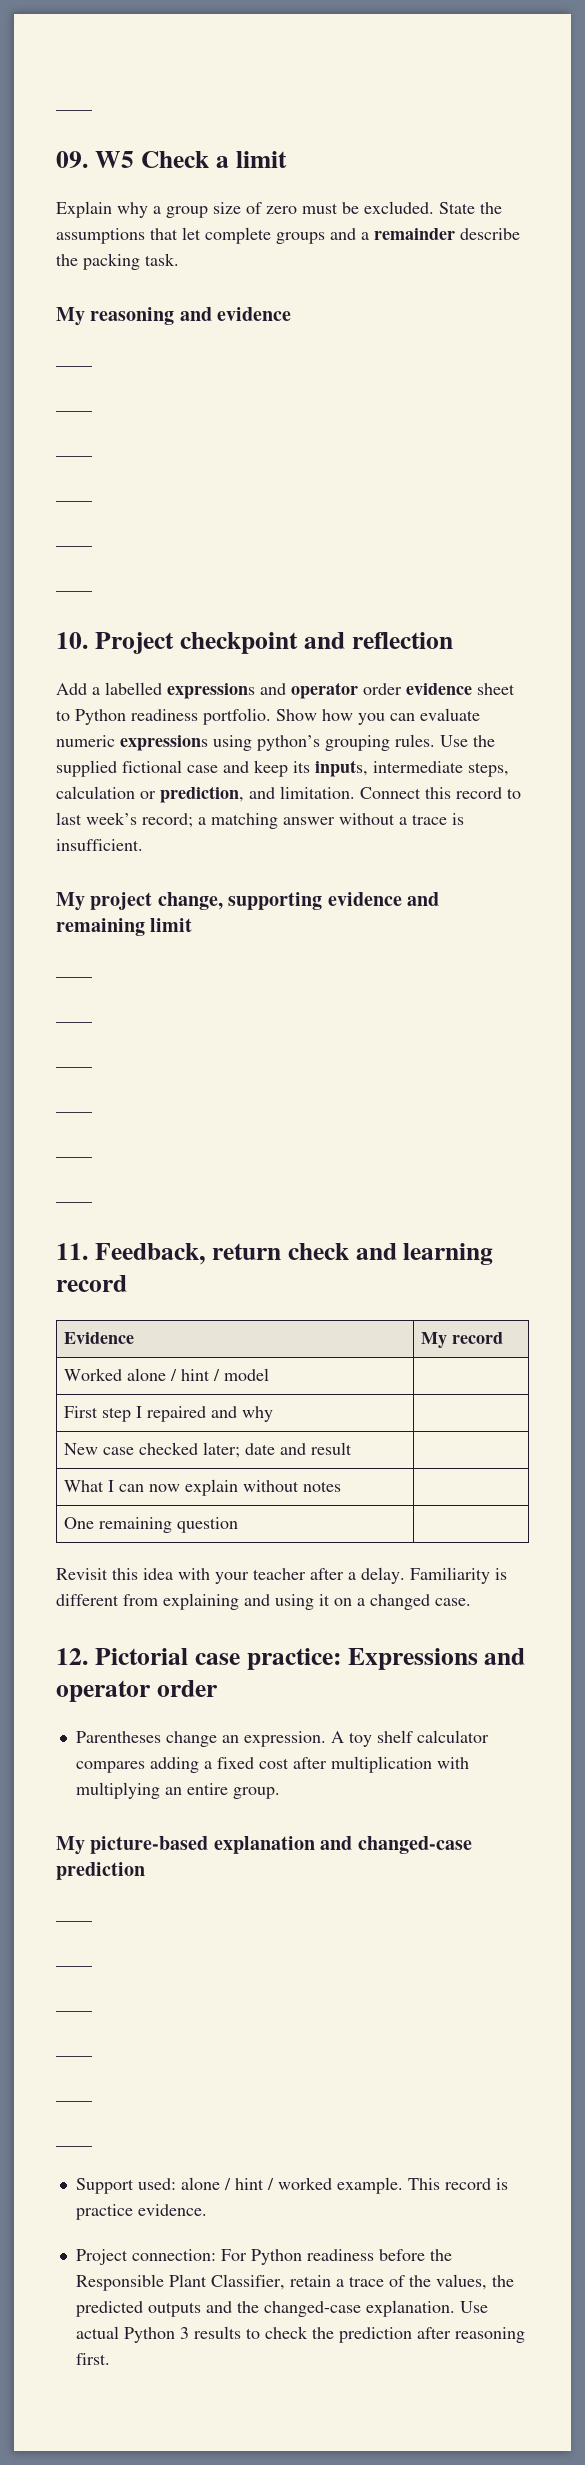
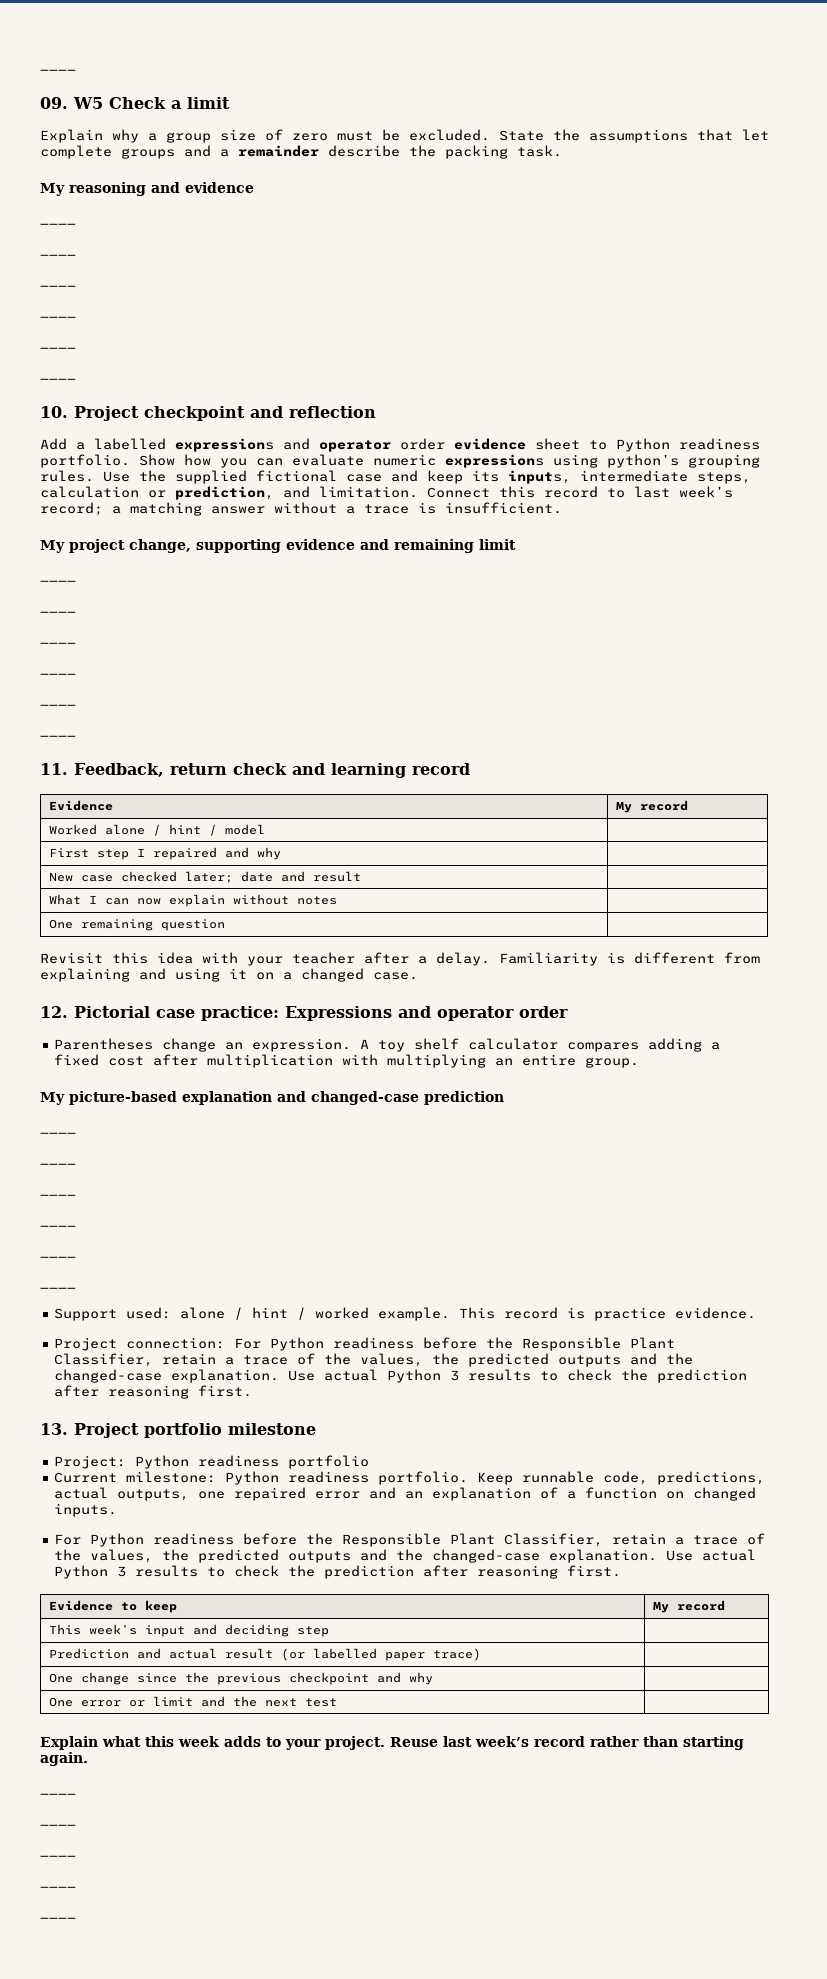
(110, 2359) none -> [40,1423,316,1438] [54,1455,370,1469] [54,1471,766,1485] [54,1487,757,1501] [54,1503,118,1517] [54,1533,766,1547] [54,1549,757,1563] [54,1565,622,1579] [48,1600,177,1613] [652,1600,725,1613] [48,1624,329,1637] [48,1648,481,1661] [48,1672,433,1685] [48,1696,337,1707] [40,1736,744,1750] [40,1752,88,1766] [40,1793,76,1795] [40,1824,76,1826] [40,1855,76,1857] [40,1886,76,1888] [40,1917,76,1919] // 13. Project portfolio milestone // Project: Python readiness portfolio // Current milestone: Python readiness portfolio. Keep runnable code, predictions, actual outputs, one repaired error and an explanation of a function on changed inputs. // For Python readiness before the Responsible Plant Classifier, retain a trace of the values, the predicted outputs and the changed-case explanation. Use actual Python 3 results to check the prediction after reasoning first. // Evidence to keep | My record // This week’s input and deciding step | // Prediction and actual result (or labelled paper trace) | // One change since the previous checkpoint and why | // One error or limit and the next test | // Explain what this week adds to your project. Reuse last week’s record rather than starting again. // ____ // ____ // ____ // ____ // ____

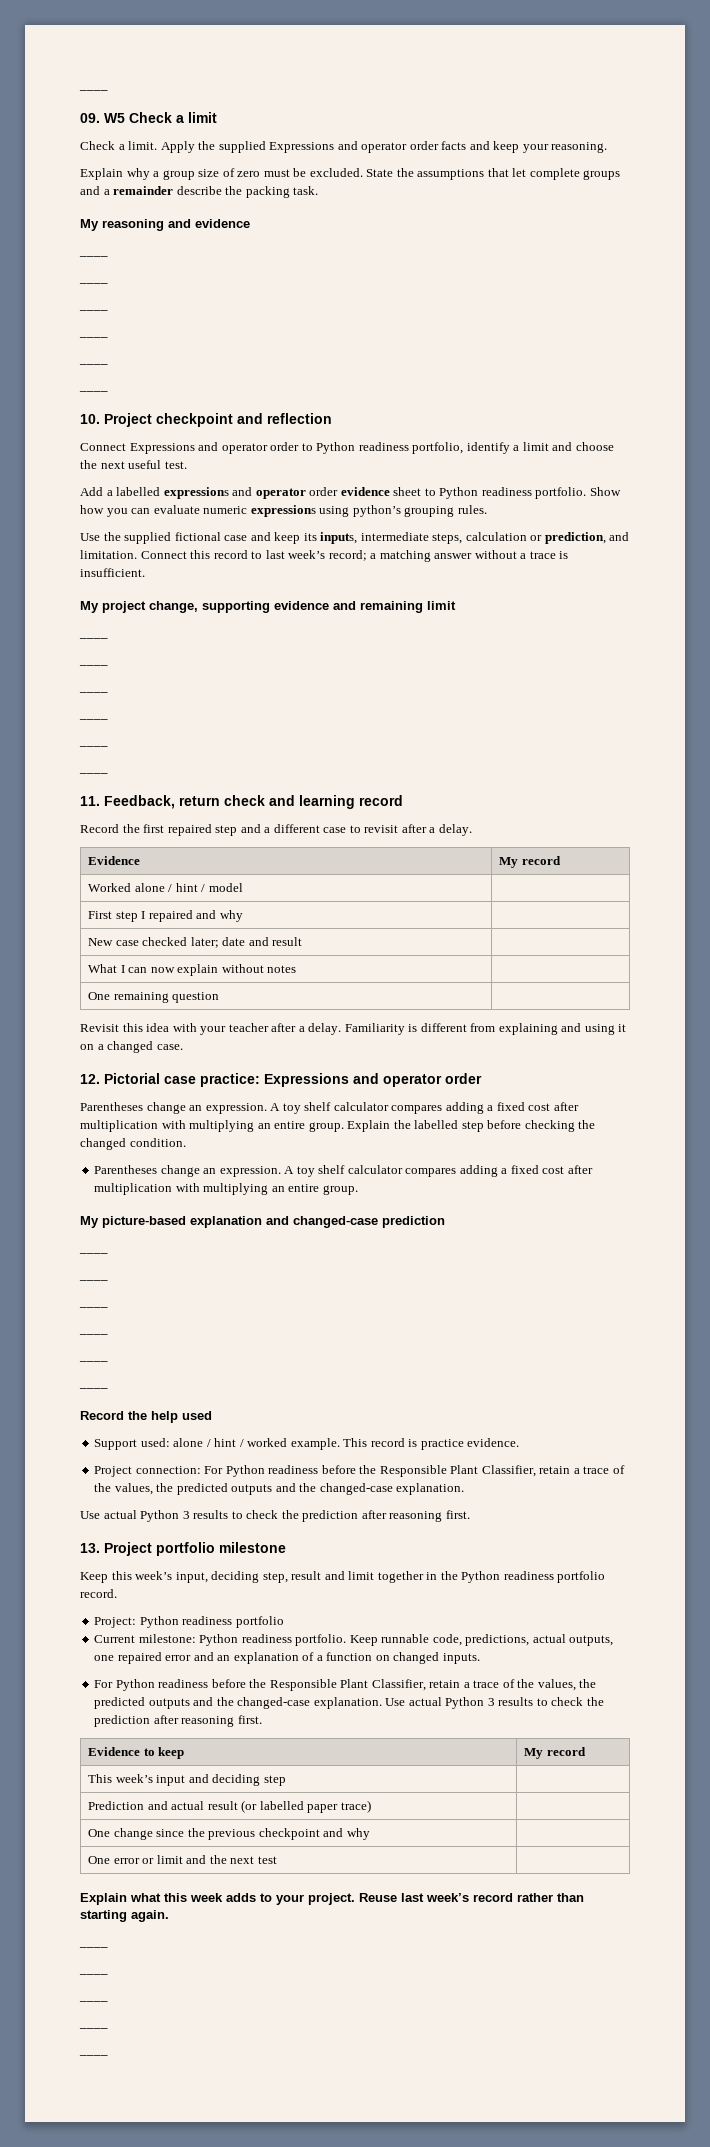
(230, 103) none -> [80,141,608,153] // Check a limit. Apply the supplied Expressions and operator order facts and keep your reasoning.
(376, 412) none -> [80,442,614,454] [80,460,187,469] // Connect Expressions and operator order to Python readiness portfolio, identify a limit and choose the next useful test.
(94, 476) none -> (487, 509) //
(470, 769) none -> [80,824,472,836] // Record the first repaired step and a different case to revisit after a delay.
(568, 1012) none -> [80,1102,579,1114] [80,1120,596,1132] [80,1138,186,1150] // Parentheses change an expression. A toy shelf calculator compares adding a fixed cost after multiplication with multiplying an entire group. Explain the labelled step before checking the changed condition.
(76, 1288) none -> [80,1411,212,1423] // Record the help used
(280, 1376) none -> (465, 1489) //
(316, 1429) none -> [80,1571,606,1583] [80,1589,117,1598] // Keep this week’s input, deciding step, result and limit together in the Python readiness portfolio record.

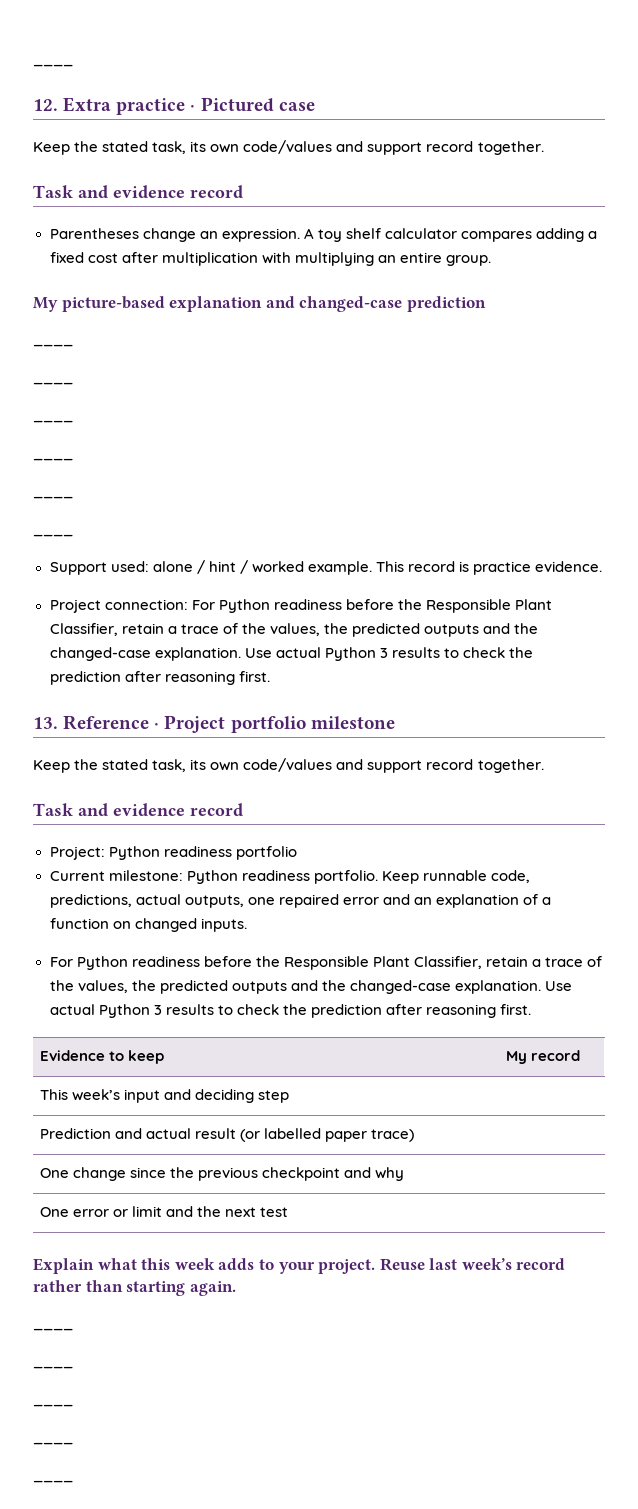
[79,89,108,91] [80,112,217,123] [80,141,608,153] [80,168,621,180] [80,186,319,198] [80,219,250,231] [79,255,108,257] [79,282,108,284] [79,309,108,311] [79,336,108,338] [79,363,108,365] [79,390,108,392] [80,413,332,427] [80,442,614,454] [80,460,187,469] [80,487,621,499] [80,505,487,517] [80,532,630,544] [80,550,569,562] [80,568,145,577] [80,601,456,613] [79,637,108,639] [79,664,108,666] [79,691,108,693] [79,718,108,720] [79,745,108,747] [79,772,108,774] [80,795,403,809] [80,824,472,836] [88,856,141,865] [499,856,561,868] [88,883,243,892] [88,910,243,922] [88,937,303,948] [88,964,297,976] [88,992,220,1003] [80,1023,627,1035] [80,1041,183,1053] [80,1073,482,1087] [80,1102,579,1114] [80,1120,596,1132] [80,1138,186,1150] ____ // 09. W5 Check a limit // Check a limit. Apply the supplied Expressions and operator order facts and keep your reasoning. // Explain why a group size of zero must be excluded. State the assumptions that let complete groups and a remainder describe the packing task. // My reasoning and evidence // ____ // ____ // ____ // ____ // ____ // ____ // 10. Project checkpoint and reflection // Connect Expressions and operator order to Python readiness portfolio, identify a limit and choose the next useful test. // Add a labelled expressions and operator order evidence sheet to Python readiness portfolio. Show how you can evaluate numeric expressions using python’s grouping rules. // Use the supplied fictional case and keep its inputs, intermediate steps, calculation or prediction, and limitation. Connect this record to last week’s record; a matching answer without a trace is insufficient. // My project change, supporting evidence and remaining limit // ____ // ____ // ____ // ____ // ____ // ____ // 11. Feedback, return check and learning record // Record the first repaired step and a different case to revisit after a delay. // Evidence | My record // Worked alone / hint / model | // First step I repaired and why | // New case checked later; date and result | // What I can now explain without notes | // One remaining question | // Revisit this idea with your teacher after a delay. Familiarity is different from explaining and using it on a changed case. // 12. Pictorial case practice: Expressions and operator order // Parentheses change an expression. A toy shelf calculator compares adding a fixed cost after multiplication with multiplying an entire group. Explain the labelled step before checking the changed condition. -> [33,64,73,67] [33,97,315,115] [33,140,544,155] [33,185,243,198] ____ // 12. Extra practice · Pictured case // Keep the stated task, its own code/values and support record together. // Task and evidence record
[80,1411,212,1423] // Record the help used -> (73, 535) none
(465, 1489) // -> (241, 654) none
(100, 1548) none -> [63,715,160,730] Reference ·
[111,1571,606,1583] [80,1589,117,1598] this week’s input, deciding step, result and limit together in the Python readiness portfolio record. -> [74,758,544,773] [33,803,243,816] the stated task, its own code/values and support record together. // Task and evidence record

